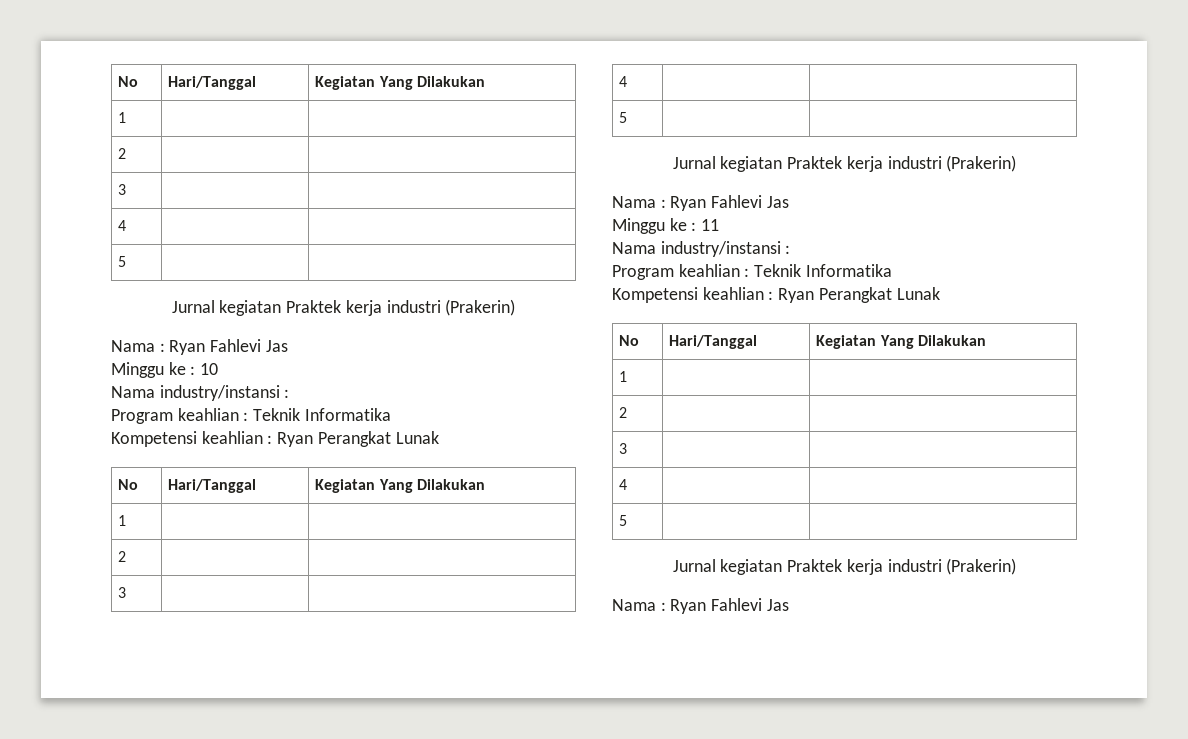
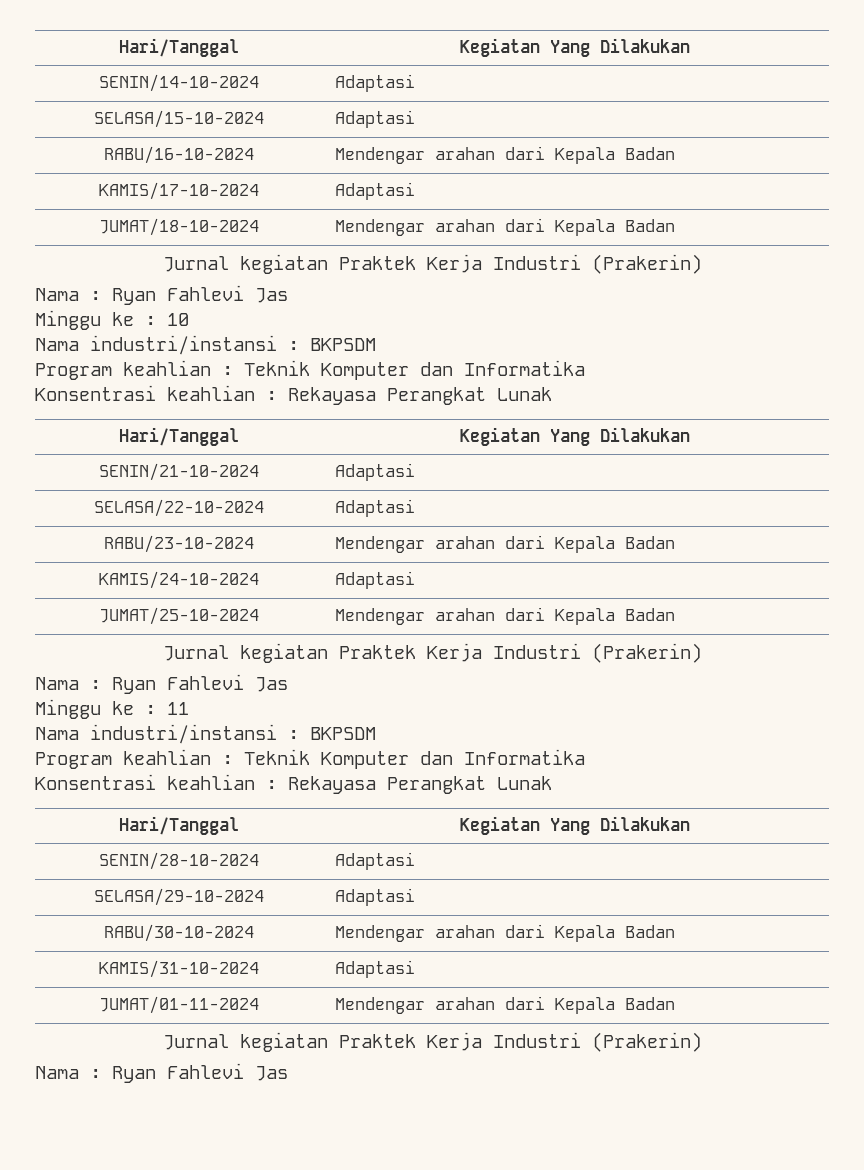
[118,76,139,87] [168,76,257,90] [315,76,486,90] [118,112,127,123] [118,148,127,159] [118,184,127,195] [118,220,127,231] [118,256,127,267] [171,300,441,316] No | Hari/Tanggal | Kegiatan Yang Dilakukan // 1 | | // 2 | | // 3 | | // 4 | | // 5 | | // Jurnal kegiatan Praktek kerja industri -> [118,38,239,57] [460,38,690,57] [98,74,259,92] [334,74,415,92] [93,110,264,128] [334,110,415,128] [103,146,254,164] [334,146,675,164] [98,182,259,200] [334,182,415,200] [98,218,259,236] [334,218,675,236] [162,254,581,274] Hari/Tanggal | Kegiatan Yang Dilakukan // SENIN/14-10-2024 | Adaptasi // SELASA/15-10-2024 | Adaptasi // RABU/16-10-2024 | Mendengar arahan dari Kepala Badan // KAMIS/17-10-2024 | Adaptasi // JUMAT/18-10-2024 | Mendengar arahan dari Kepala Badan // Jurnal kegiatan Praktek Kerja Industri
[159,385,290,401] [111,408,391,424] [111,431,439,447] [118,479,139,490] [168,479,257,493] [315,479,486,493] [118,515,127,526] [118,551,127,562] [118,587,127,598] [619,76,628,87] [619,112,628,123] [672,156,942,172] industry/instansi : // Program keahlian : Teknik Informatika // Kompetensi keahlian : Ryan Perangkat Lunak // No | Hari/Tanggal | Kegiatan Yang Dilakukan // 1 | | // 2 | | // 3 | | // 4 | | // 5 | | // Jurnal kegiatan Praktek kerja industri -> [90,335,376,355] [35,360,585,380] [35,385,552,405] [118,427,239,446] [460,427,690,446] [98,463,259,481] [334,463,415,481] [93,499,264,517] [334,499,415,517] [103,535,254,553] [334,535,675,553] [98,571,259,589] [334,571,415,589] [98,607,259,625] [334,607,675,625] [162,643,581,663] industri/instansi : BKPSDM // Program keahlian : Teknik Komputer dan Informatika // Konsentrasi keahlian : Rekayasa Perangkat Lunak // Hari/Tanggal | Kegiatan Yang Dilakukan // SENIN/21-10-2024 | Adaptasi // SELASA/22-10-2024 | Adaptasi // RABU/23-10-2024 | Mendengar arahan dari Kepala Badan // KAMIS/24-10-2024 | Adaptasi // JUMAT/25-10-2024 | Mendengar arahan dari Kepala Badan // Jurnal kegiatan Praktek Kerja Industri
[660,241,791,257] [612,264,892,280] [612,287,940,303] [619,335,640,346] [669,335,758,349] [816,335,987,349] [619,371,628,382] [619,407,628,418] [619,443,628,454] [619,479,628,490] [619,515,628,526] [672,559,942,575] industry/instansi : // Program keahlian : Teknik Informatika // Kompetensi keahlian : Ryan Perangkat Lunak // No | Hari/Tanggal | Kegiatan Yang Dilakukan // 1 | | // 2 | | // 3 | | // 4 | | // 5 | | // Jurnal kegiatan Praktek kerja industri -> [90,724,376,744] [35,749,585,769] [35,774,552,794] [118,816,239,835] [460,816,690,835] [98,852,259,870] [334,852,415,870] [93,888,264,906] [334,888,415,906] [103,924,254,942] [334,924,675,942] [98,960,259,978] [334,960,415,978] [98,996,259,1014] [334,996,675,1014] [162,1032,581,1052] industri/instansi : BKPSDM // Program keahlian : Teknik Komputer dan Informatika // Konsentrasi keahlian : Rekayasa Perangkat Lunak // Hari/Tanggal | Kegiatan Yang Dilakukan // SENIN/28-10-2024 | Adaptasi // SELASA/29-10-2024 | Adaptasi // RABU/30-10-2024 | Mendengar arahan dari Kepala Badan // KAMIS/31-10-2024 | Adaptasi // JUMAT/01-11-2024 | Mendengar arahan dari Kepala Badan // Jurnal kegiatan Praktek Kerja Industri

